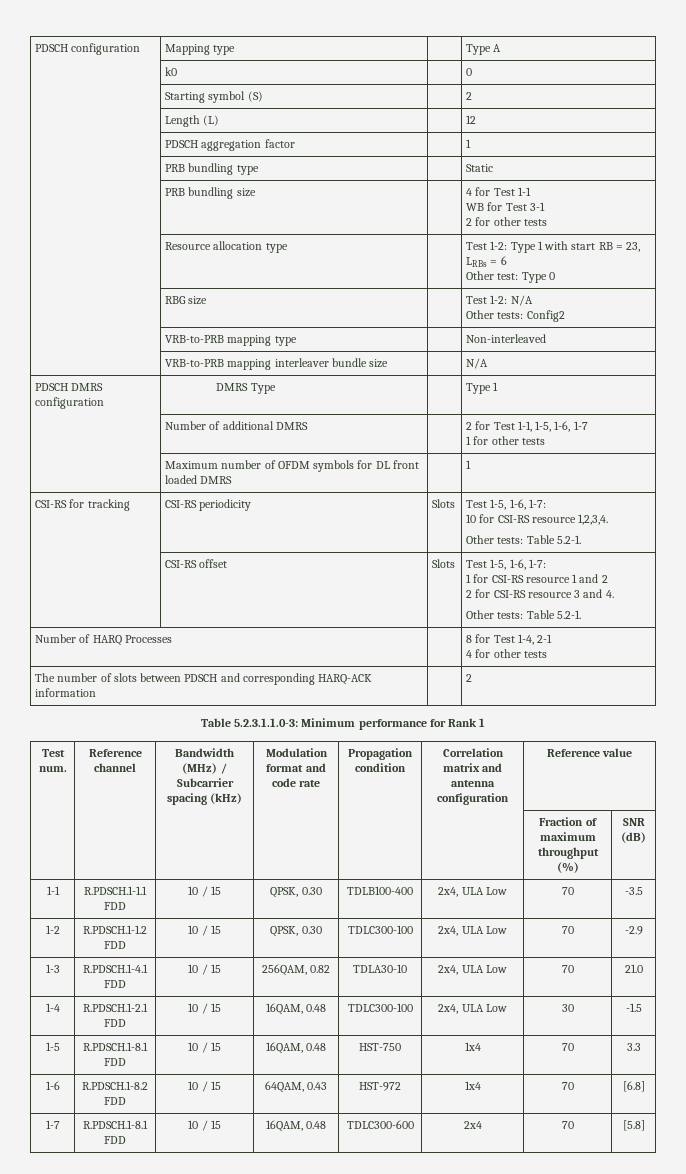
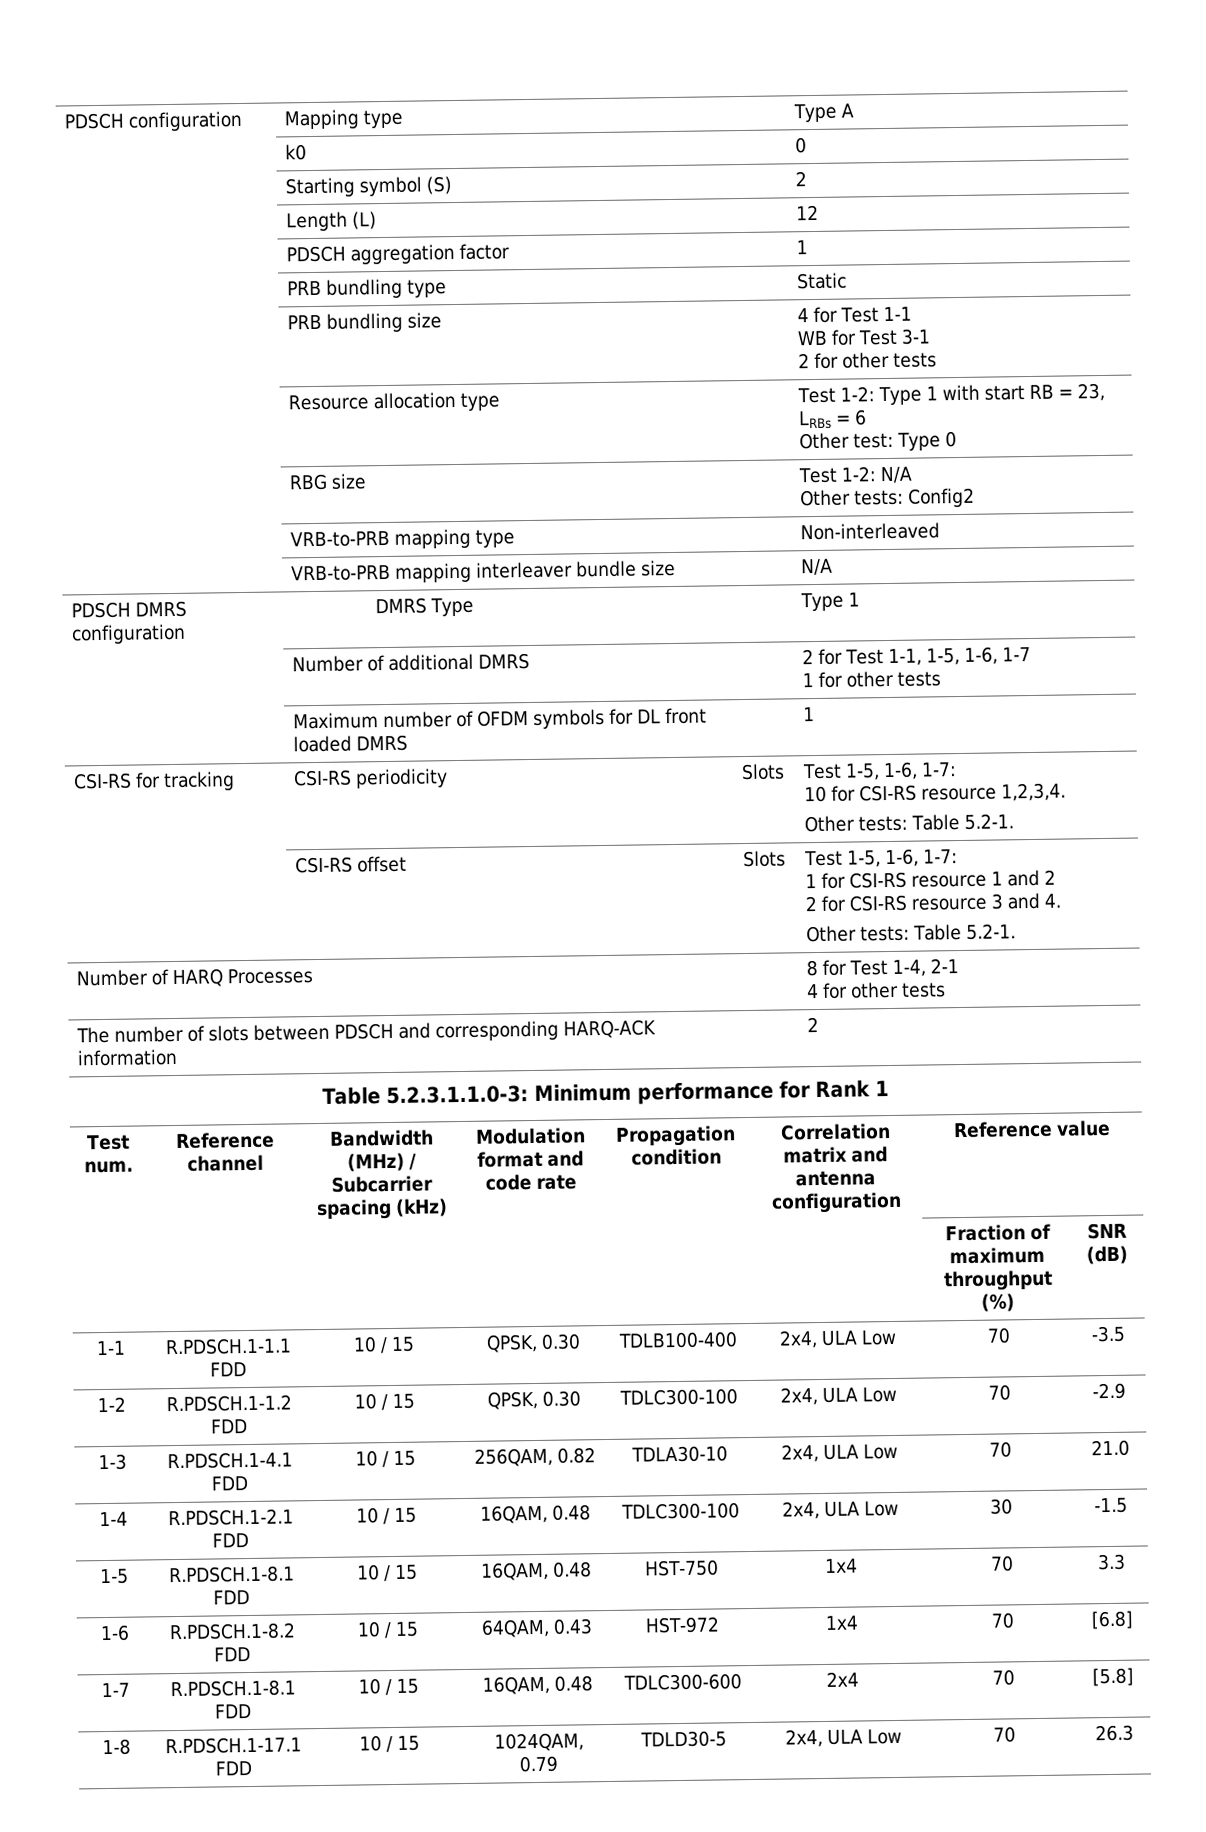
(645, 1125) none -> [102,1738,131,1756] [165,1736,302,1755] [215,1760,252,1776] [359,1735,420,1753] [493,1732,584,1752] [519,1755,558,1773] [640,1730,727,1748] [785,1728,902,1748] [992,1726,1016,1743] [1094,1724,1134,1742] // 1-8 | R.PDSCH.1-17.1 FDD | 10 / 15 | 1024QAM, 0.79 | TDLD30-5 | 2x4, ULA Low | 70 | 26.3

